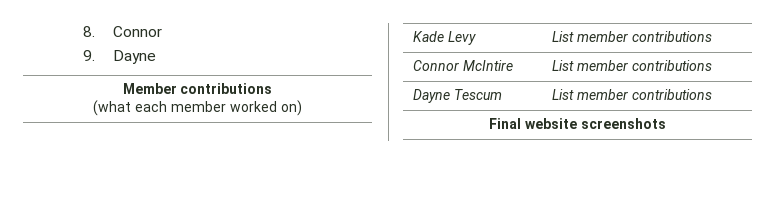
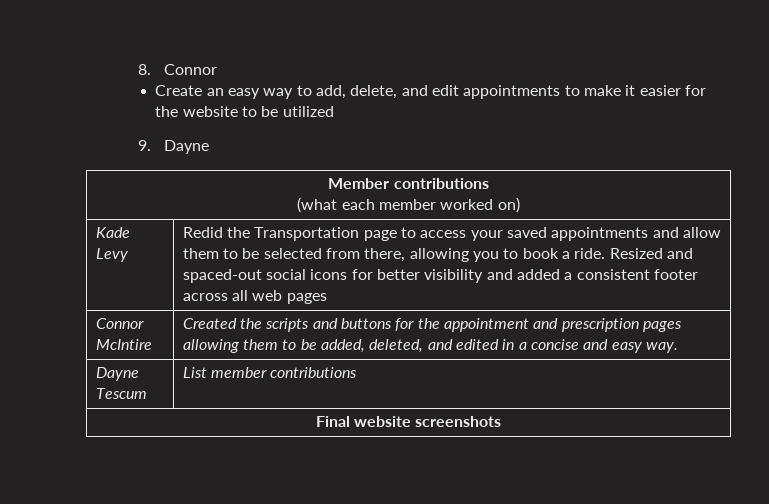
(162, 31) none -> [155,85,706,99] [155,106,334,117] // Create an easy way to add, delete, and edit appointments to make it easier for the website to be utilized
[552,31,712,42] [413,60,513,71] [552,60,712,71] List member contributions // Connor McIntire | List member contributions -> [182,227,721,241] [182,248,693,262] [182,269,698,283] [182,290,327,304] [95,318,144,329] [95,339,152,350] [182,318,682,332] [182,339,678,353] Redid the Transportation page to access your saved appointments and allow them to be selected from there, allowing you to book a ride. Resized and spaced-out social icons for better visibility and added a consistent footer across all web pages // Connor McIntire | Created the scripts and buttons for the appointment and prescription pages allowing them to be added, deleted, and edited in a concise and easy way.

